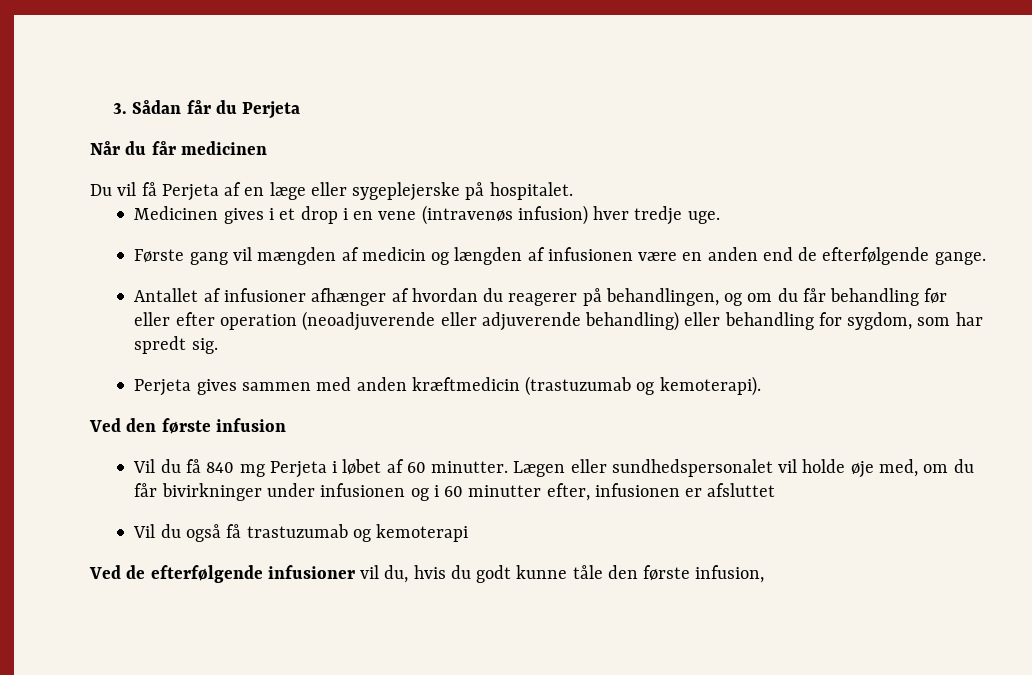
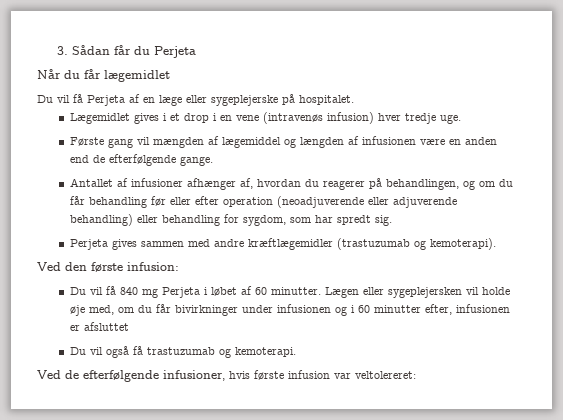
[180,141,267,155] medicinen -> [104,70,170,82] lægemidlet
[134,206,219,220] Medicinen -> [69,113,130,124] Lægemidlet
[361,247,426,261] medicin -> [221,137,281,148] lægemiddel
[391,288,409,302] af -> [239,178,253,189] af,
[356,377,520,391] anden kræftmedicin -> [213,238,333,250] andre kræftlægemidler
[215,418,286,432] [133,459,181,473] infusion // Vil du -> [127,262,179,271] [69,287,103,295] infusion: // Du vil
[611,459,773,477] sundhedspersonalet -> [387,287,462,298] sygeplejersken
[133,524,181,538] Vil du -> [69,347,103,355] Du vil
[376,524,469,542] kemoterapi -> [234,347,296,357] kemoterapi.
[267,565,765,583] infusioner vil du, hvis du godt kunne tåle den første infusion, -> [163,370,416,381] infusioner, hvis første infusion var veltolereret:

